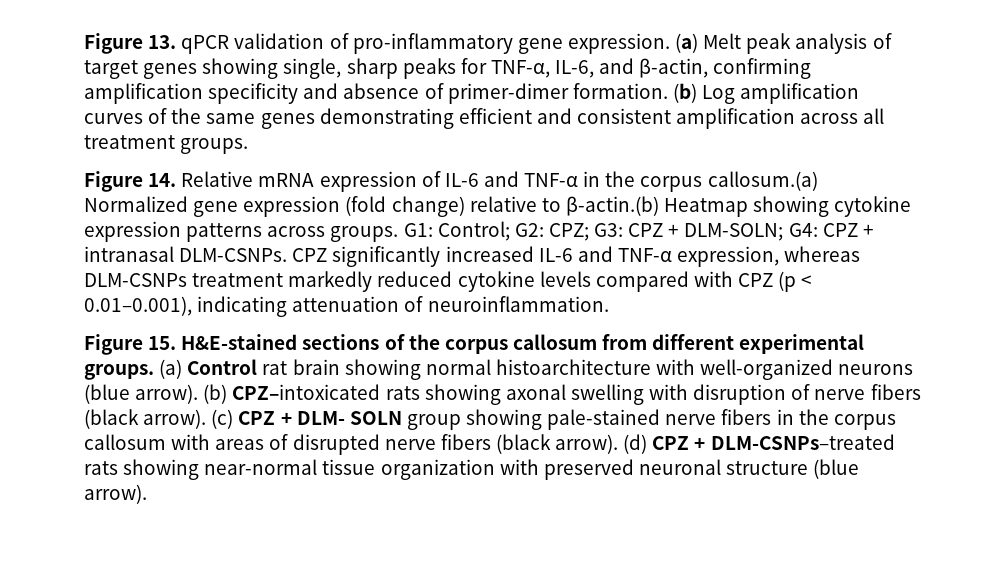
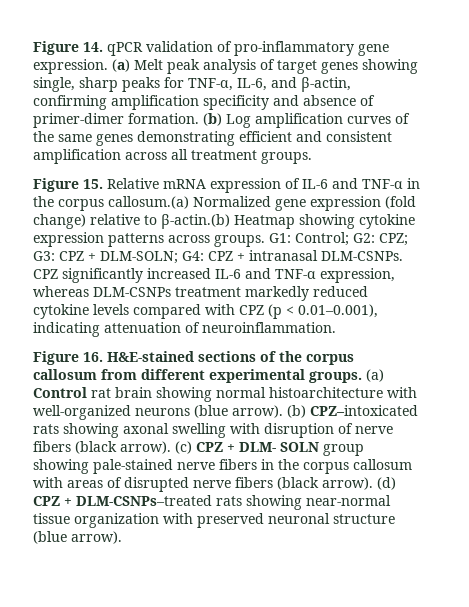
[84,33,177,54] Figure 13. -> [33,41,103,55] Figure 14.
[148,173,177,187] 14. -> [83,179,103,189] 15.
[148,336,177,350] 15. -> [83,352,103,362] 16.

